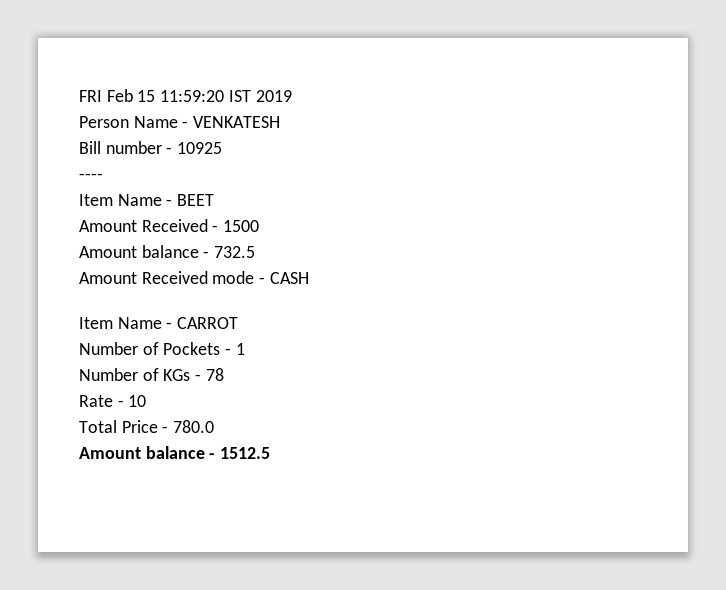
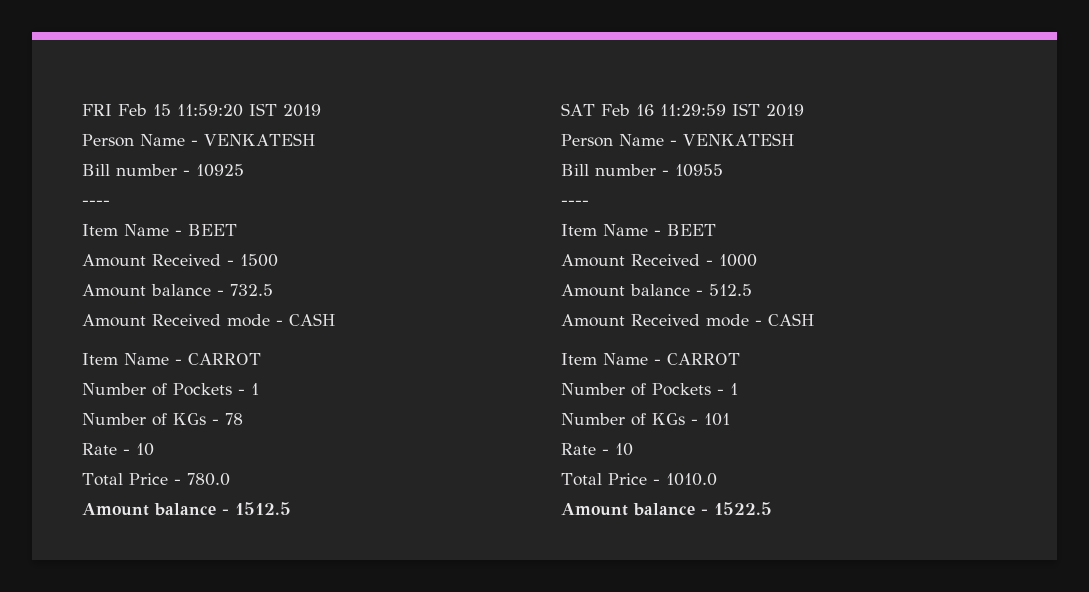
(271, 453) none -> [561,103,804,117] [561,133,794,147] [561,164,723,177] [561,200,589,206] [561,224,716,236] [561,254,757,267] [561,284,752,297] [561,313,814,327] [561,353,740,365] [561,383,738,396] [561,413,730,426] [561,443,633,456] [561,473,717,486] [561,502,772,516] // SAT Feb 16 11:29:59 IST 2019 // Person Name - VENKATESH // Bill number - 10955 // ---- // Item Name - BEET // Amount Received - 1000 // Amount balance - 512.5 // Amount Received mode - CASH // Item Name - CARROT // Number of Pockets - 1 // Number of KGs - 101 // Rate - 10 // Total Price - 1010.0 // Amount balance - 1522.5

